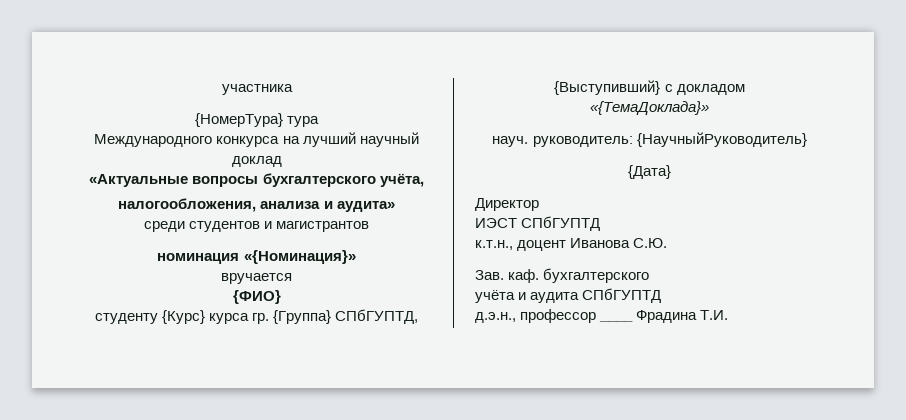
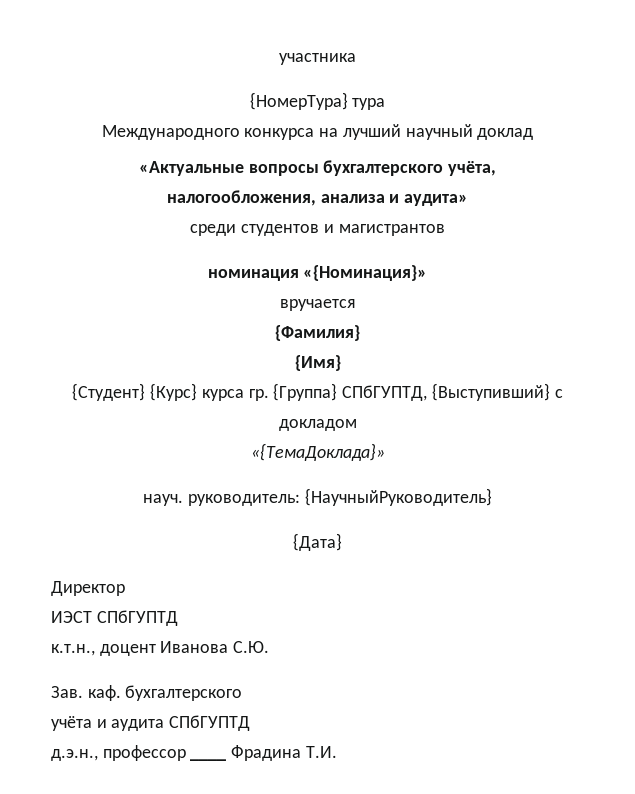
[232,290,281,304] [94,313,158,324] {ФИО} // студенту -> [275,325,360,341] [294,355,341,371] [72,383,146,401] {Фамилия} // {Имя} // {Студент}

